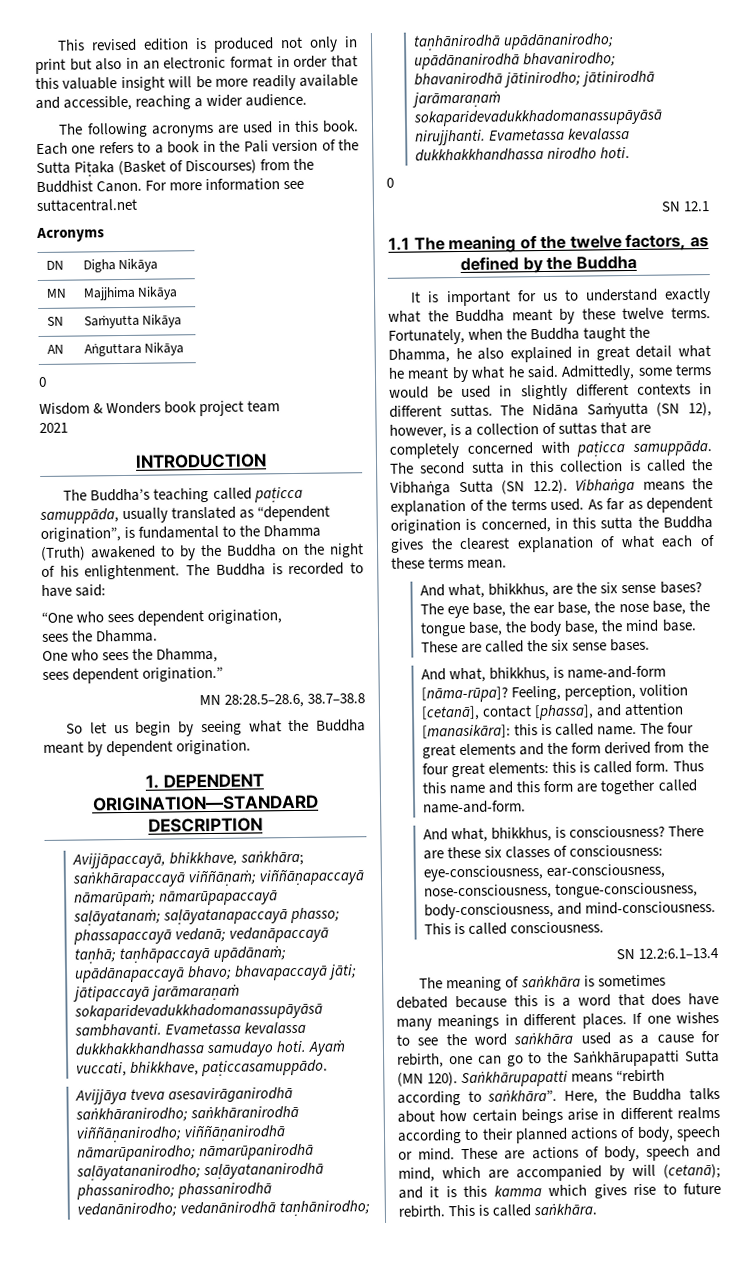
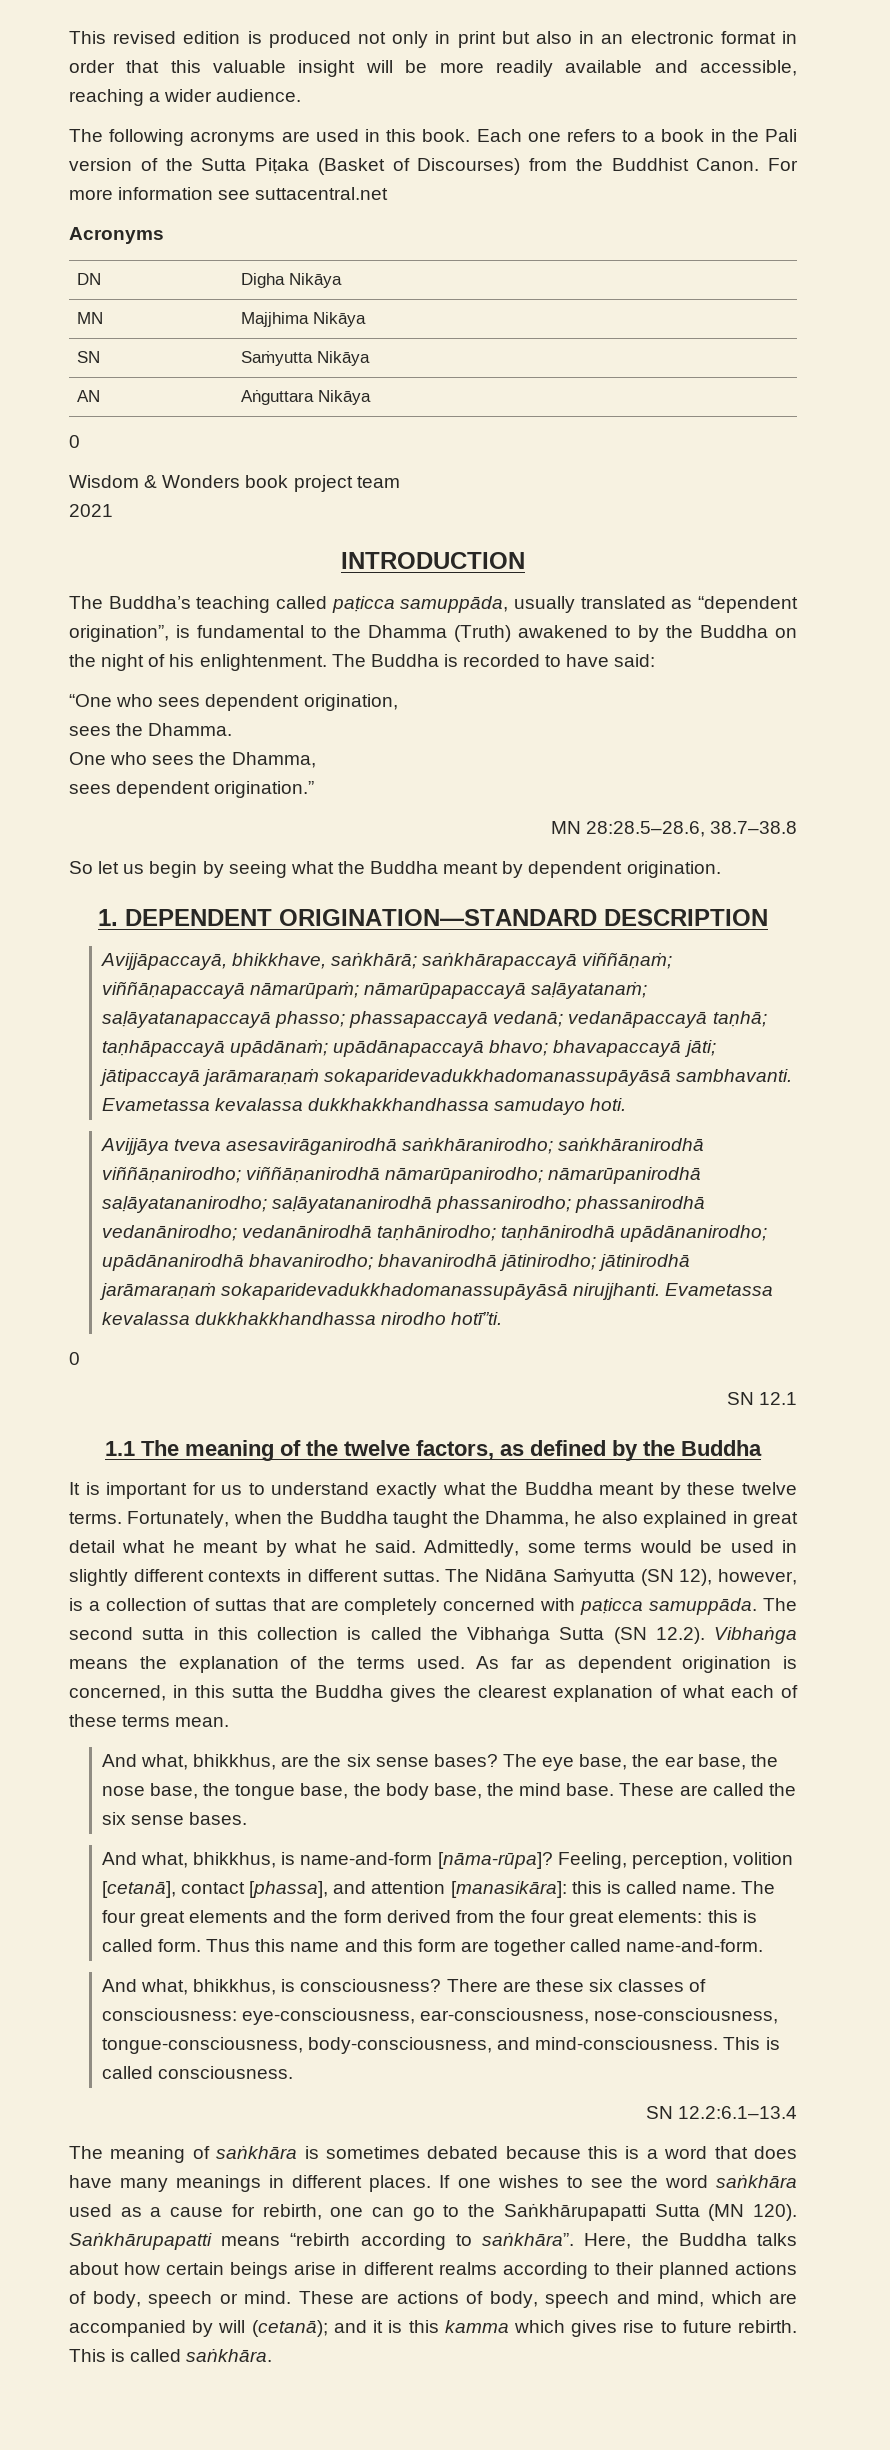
[240,850,305,866] saṅkhāra; -> [331,952,418,969] saṅkhārā;
[308,1040,347,1056] [76,1059,329,1077] Ayaṁ vuccati, bhikkhave, paṭiccasamuppādo. -> (627, 1104) none
[600,146,631,159] hoti. -> [451,1312,503,1325] hotī”ti.

